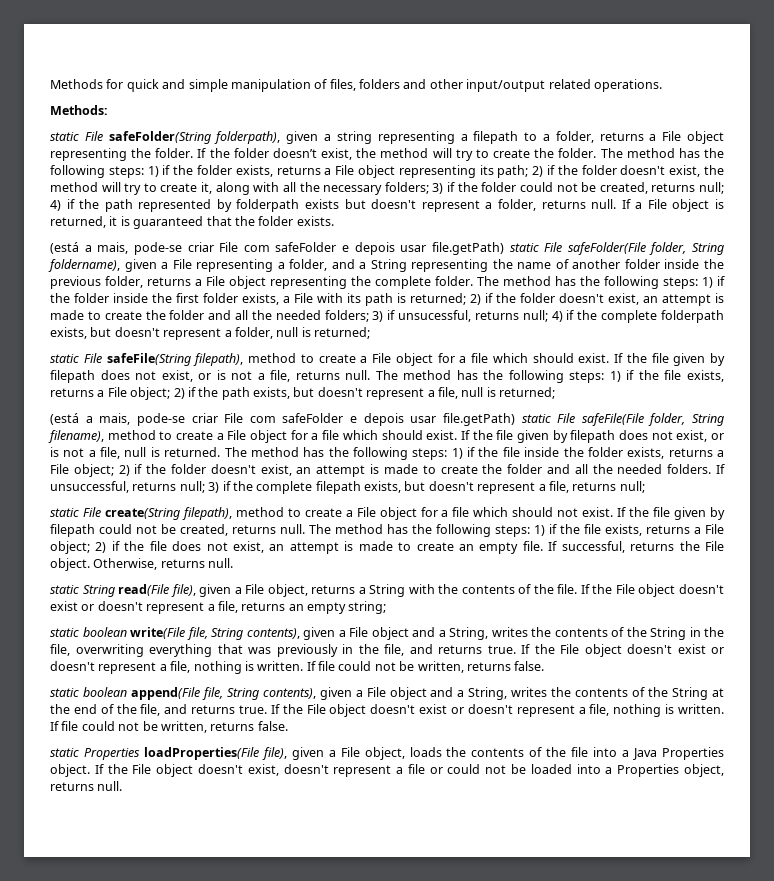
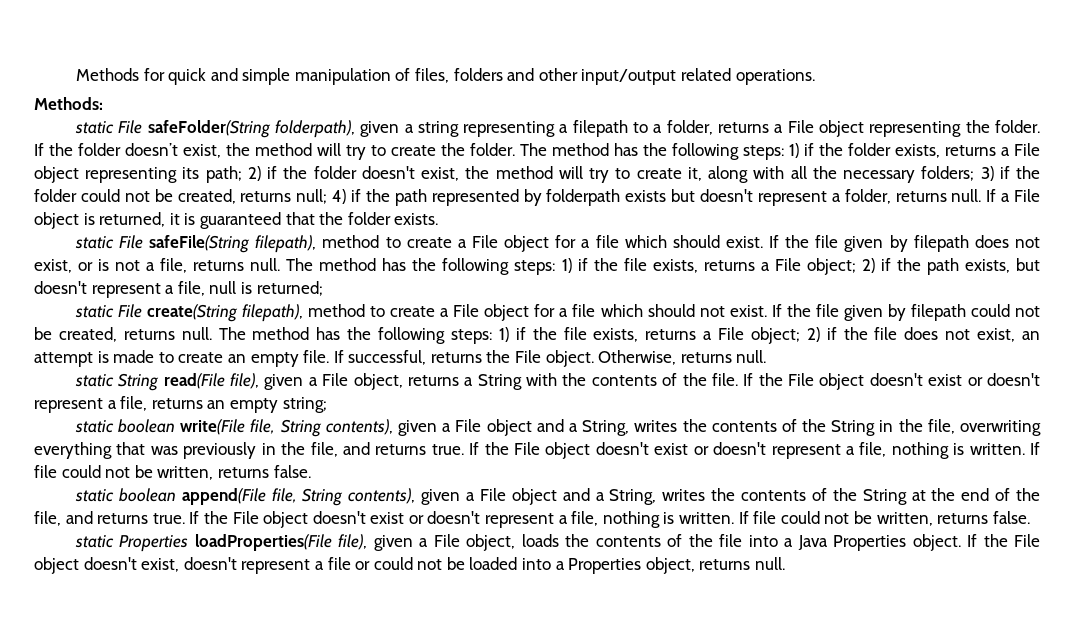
[50,242,724,255] [48,259,724,272] [50,276,725,289] [50,293,724,306] [50,310,725,323] [50,327,370,340] // (está a mais, pode-se criar File com safeFolder e depois usar file.getPath) static File safeFolder(File folder, String foldername), given a File representing a folder, and a String representing the name of another folder inside the previous folder, returns a File object representing the complete folder. The method has the following steps: 1) if the folder inside the first folder exists, a File with its path is returned; 2) if the folder doesn't exist, an attempt is made to create the folder and all the needed folders; 3) if unsucessful, returns null; 4) if the complete folderpath exists, but doesn't represent a folder, null is returned; -> (439, 219) none
[50,413,724,426] [48,430,724,443] [50,447,725,460] [50,464,725,477] [50,481,645,494] // (está a mais, pode-se criar File com safeFolder e depois usar file.getPath) static File safeFile(File folder, String filename), method to create a File object for a file which should exist. If the file given by filepath does not exist, or is not a file, null is returned. The method has the following steps: 1) if the file inside the folder exists, returns a File object; 2) if the folder doesn't exist, an attempt is made to create the folder and all the needed folders. If unsuccessful, returns null; 3) if the complete filepath exists, but doesn't represent a file, returns null; -> (323, 288) none

